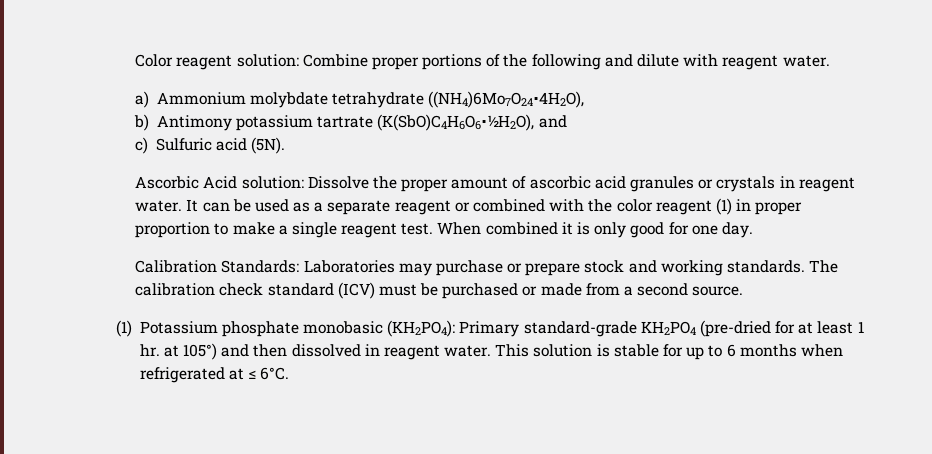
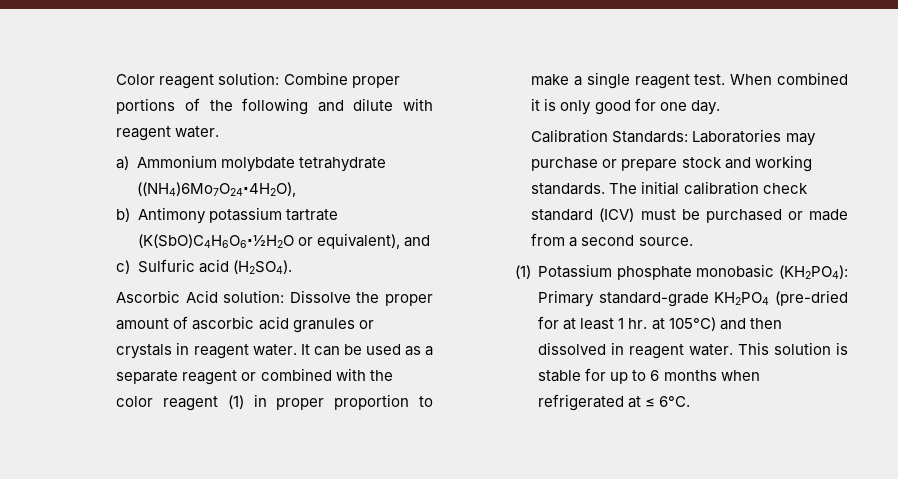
[377,114,535,131] (K(SbO)C4H6O6∙½H2O), -> [137,233,400,249] (K(SbO)C4H6O6∙½H2O or equivalent),
[251,137,286,154] (5N). -> [232,260,292,274] (H2SO4).
(839, 266) none -> [641,181,680,195] initial
[182,343,217,360] 105°) -> [668,317,716,331] 105°C)

